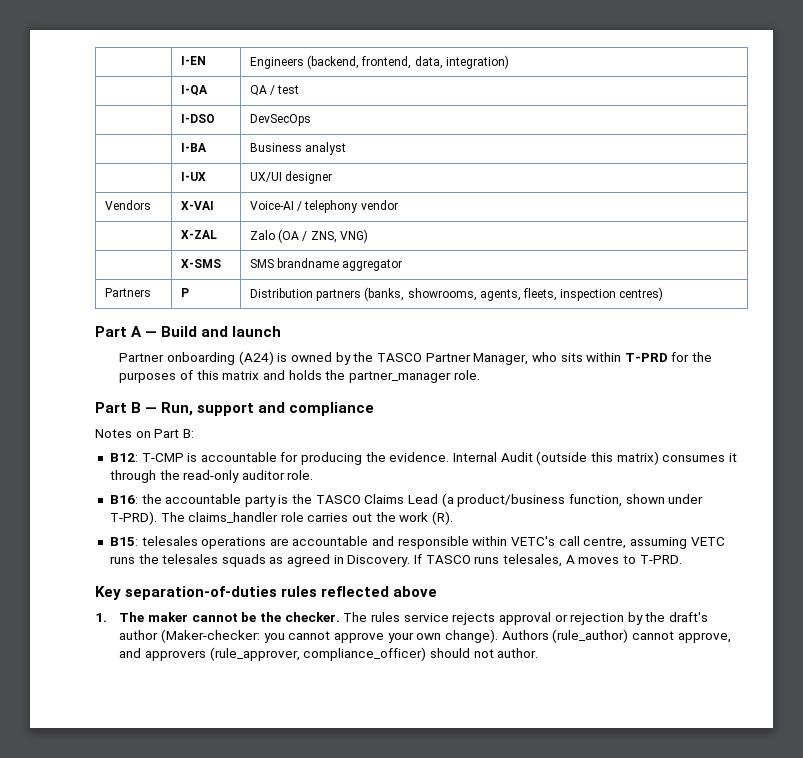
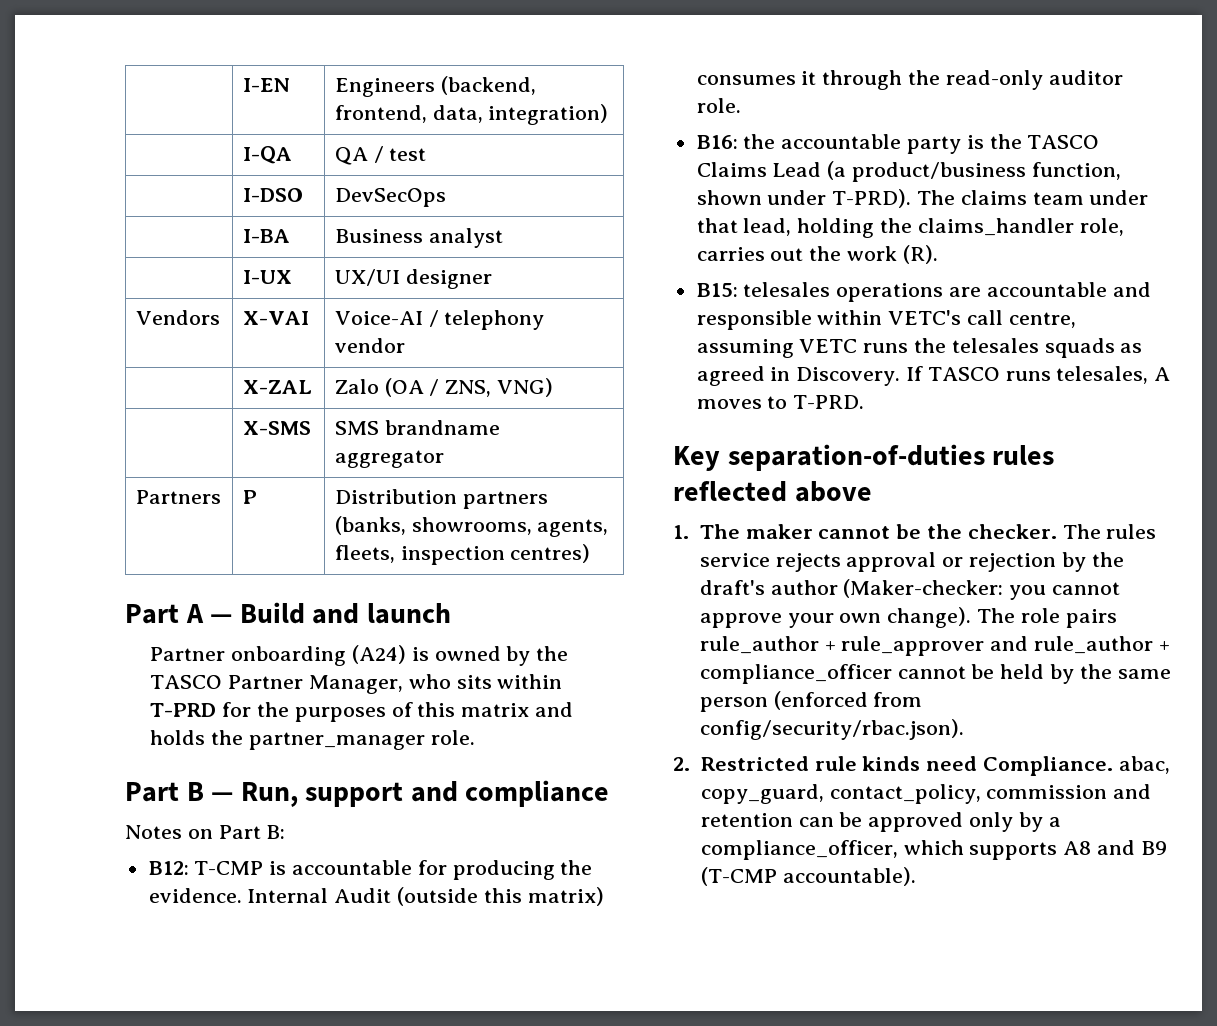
[188,512,304,523] claims_handler role -> [960,190,1149,205] [696,218,1124,238] claims team under that lead, holding the claims_handler role,
[501,629,731,643] [119,647,539,661] Authors (rule_author) cannot approve, and approvers (rule_approver, compliance_officer) should not author. -> [976,608,1117,628] [699,636,1170,656] [699,664,1171,684] [699,691,923,712] [699,719,964,740] [673,756,1170,776] [700,784,1152,804] [700,812,1061,832] [700,840,1167,860] [700,867,916,886] The role pairs rule_author + rule_approver and rule_author + compliance_officer cannot be held by the same person (enforced from config/security/rbac.json). // 2. Restricted rule kinds need Compliance. abac, copy_guard, contact_policy, commission and retention can be approved only by a compliance_officer, which supports A8 and B9 (T-CMP accountable).

